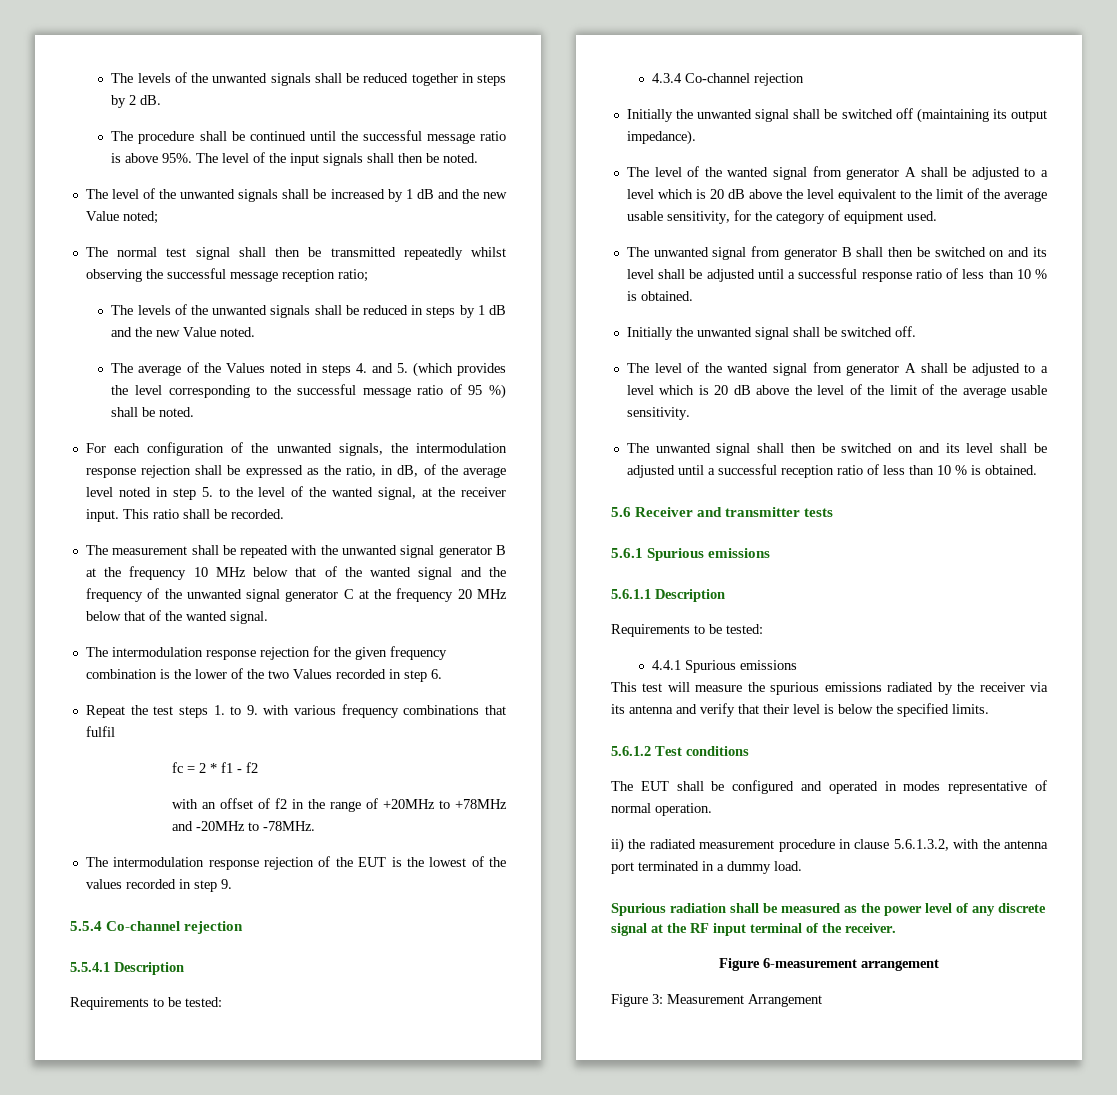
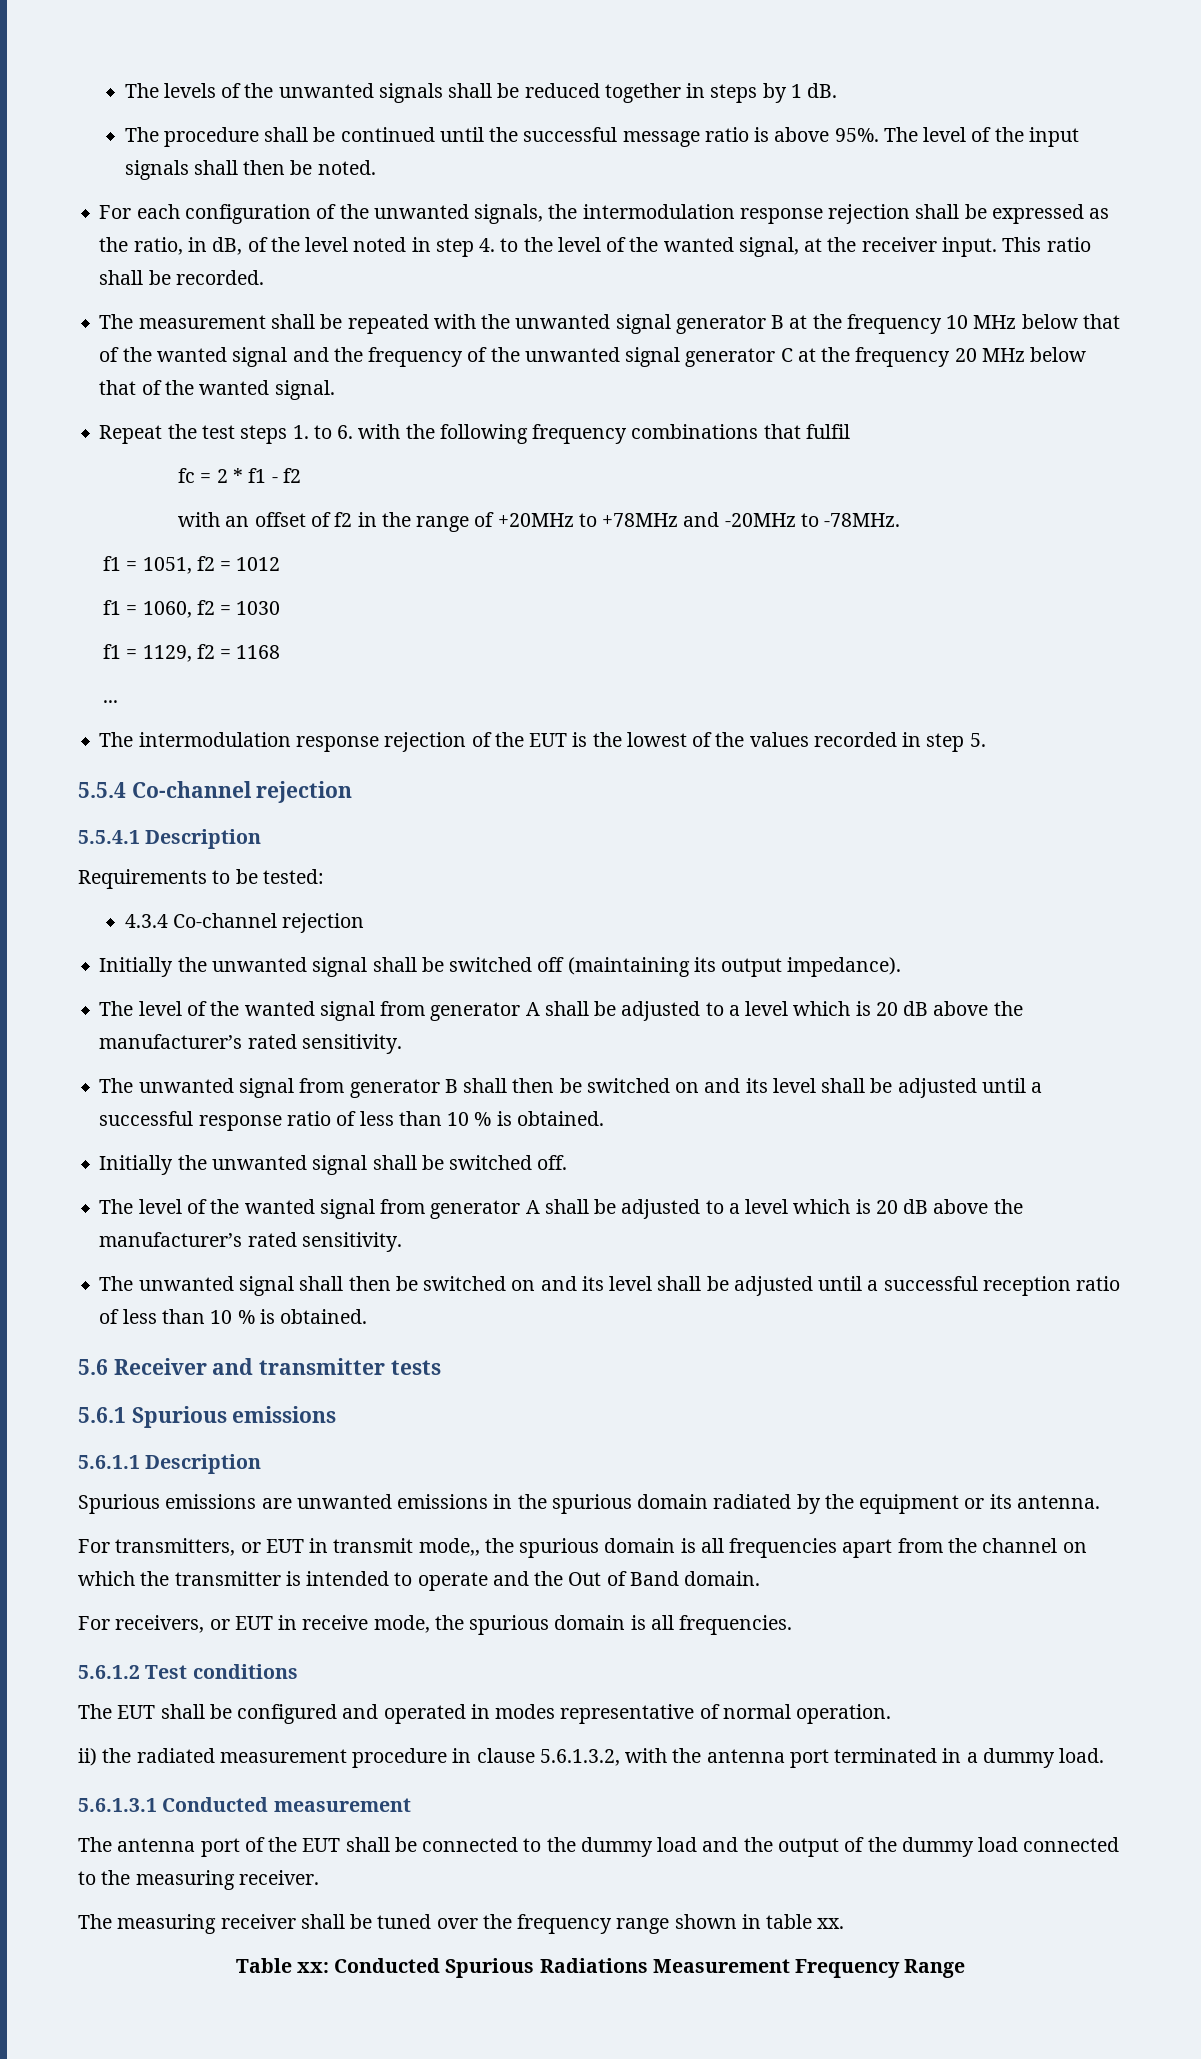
[129,95,137,105] 2 -> [790,84,802,98] 1
[85,188,507,202] [85,211,158,224] [85,247,506,260] [85,268,368,282] [111,304,507,318] [111,327,256,337] [111,362,506,377] [111,384,507,399] [111,407,195,417] // The level of the unwanted signals shall be increased by 1 dB and the new Value noted; // The normal test signal shall then be transmitted repeatedly whilst observing the successful message reception ratio; // The levels of the unwanted signals shall be reduced in steps by 1 dB and the new Value noted. // The average of the Values noted in steps 4. and 5. (which provides the level corresponding to the successful message ratio of 95 %) shall be noted. -> (376, 167) none
[463,467,507,478] average -> (300, 244) none
[201,487,213,497] 5. -> [479,238,496,252] 4.
[85,646,447,660] [85,668,442,682] // The intermodulation response rejection for the given frequency combination is the lower of the two Values recorded in step 6. -> (335, 390) none
[246,705,337,715] 9. with various -> [337,424,528,444] 6. with the following
(315, 826) none -> [103,556,281,574] [103,600,281,618] [103,644,281,662] [103,700,119,703] // f1 = 1051, f2 = 1012 // f1 = 1060, f2 = 1030 // f1 = 1129, f2 = 1168 // ...
[220,879,232,889] 9. -> [969,733,986,747] 5.
[806,188,1047,202] [626,210,937,224] level equivalent to the limit of the average usable sensitivity, for the category of equipment used. -> [99,1034,402,1054] manufacturer’s rated sensitivity.
[817,384,1047,398] level of the limit of the average usable -> [99,1232,297,1247] manufacturer’s rated
[611,624,763,637] [652,660,798,673] [611,682,882,695] Requirements to be tested: // 4.4.1 Spurious emissions // This test will measure the spurious emissions -> [78,1494,709,1514] Spurious emissions are unwanted emissions in the spurious domain
[979,682,1048,692] [611,703,989,717] receiver via its antenna and verify that their level is below the specified limits. -> [859,1494,1100,1514] [78,1538,1087,1558] [78,1571,761,1591] [78,1615,793,1635] equipment or its antenna. // For transmitters, or EUT in transmit mode,, the spurious domain is all frequencies apart from the channel on which the transmitter is intended to operate and the Out of Band domain. // For receivers, or EUT in receive mode, the spurious domain is all frequencies.
[611,903,1046,916] [611,923,896,936] [719,958,939,971] [611,994,822,1007] Spurious radiation shall be measured as the power level of any discrete signal at the RF input terminal of the receiver. // Figure 6-measurement arrangement // Figure 3: Measurement Arrangement -> [78,1797,411,1812] [78,1837,1120,1857] [78,1870,319,1890] [78,1914,845,1934] [235,1958,966,1978] 5.6.1.3.1 Conducted measurement // The antenna port of the EUT shall be connected to the dummy load and the output of the dummy load connected to the measuring receiver. // The measuring receiver shall be tuned over the frequency range shown in table xx. // Table xx: Conducted Spurious Radiations Measurement Frequency Range

